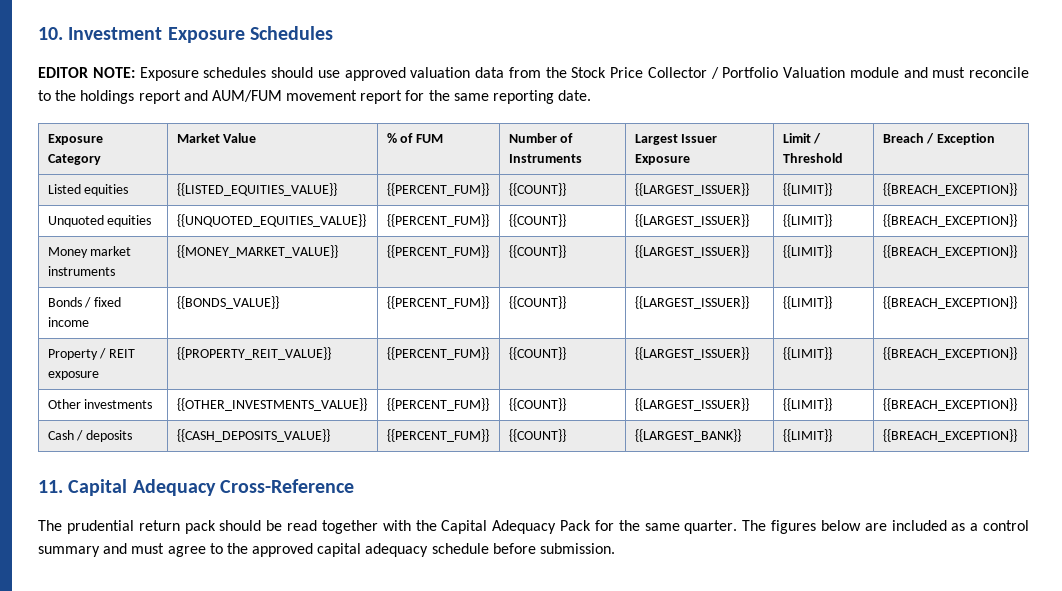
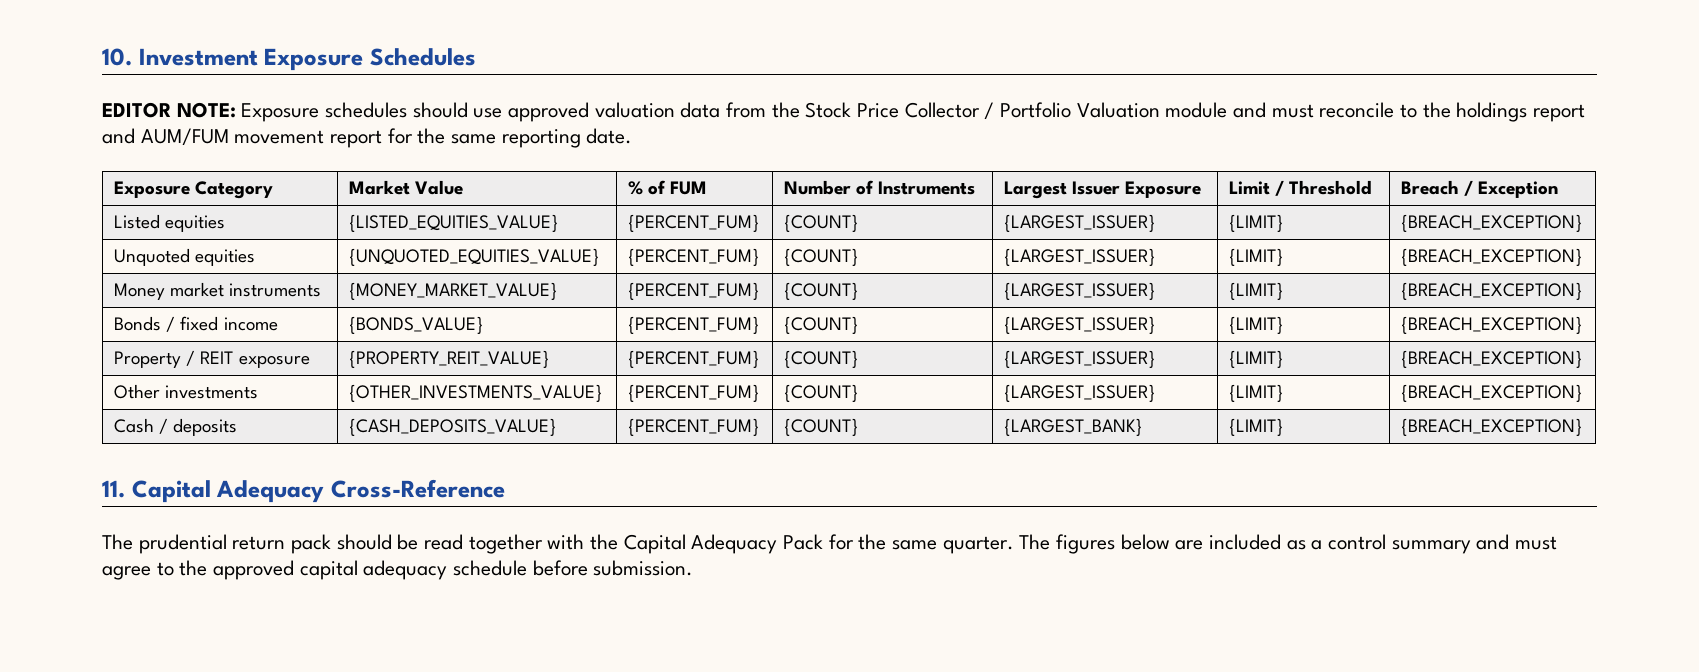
[176,183,337,196] [386,183,489,196] [508,183,566,196] [634,183,749,196] [782,183,832,196] [882,183,1017,196] [47,215,152,227] [176,214,366,227] [386,214,489,227] [508,214,566,227] [634,214,749,227] [782,214,832,227] [882,214,1017,227] [47,246,132,258] [47,266,115,276] [176,245,338,258] [386,245,489,258] [508,245,566,258] [634,245,749,258] [782,245,832,258] [882,245,1017,258] [47,297,122,308] [47,317,89,327] [176,296,279,309] [386,296,489,309] [508,296,566,309] [634,296,749,309] [782,296,832,309] [882,296,1017,309] [47,348,136,360] [47,371,99,380] [176,347,331,360] [386,347,489,360] [508,347,566,360] [634,347,749,360] [782,347,832,360] [882,347,1017,360] [47,399,153,409] [176,398,367,411] [386,398,489,411] [508,398,566,411] [634,398,749,411] [782,398,832,411] [882,398,1017,411] [47,430,133,442] [176,429,330,442] [386,429,489,442] [508,429,566,442] [634,429,741,442] [782,429,832,442] [882,429,1017,442] {{LISTED_EQUITIES_VALUE}} | {{PERCENT_FUM}} | {{COUNT}} | {{LARGEST_ISSUER}} | {{LIMIT}} | {{BREACH_EXCEPTION}} // Unquoted equities | {{UNQUOTED_EQUITIES_VALUE}} | {{PERCENT_FUM}} | {{COUNT}} | {{LARGEST_ISSUER}} | {{LIMIT}} | {{BREACH_EXCEPTION}} // Money market instruments | {{MONEY_MARKET_VALUE}} | {{PERCENT_FUM}} | {{COUNT}} | {{LARGEST_ISSUER}} | {{LIMIT}} | {{BREACH_EXCEPTION}} // Bonds / fixed income | {{BONDS_VALUE}} | {{PERCENT_FUM}} | {{COUNT}} | {{LARGEST_ISSUER}} | {{LIMIT}} | {{BREACH_EXCEPTION}} // Property / REIT exposure | {{PROPERTY_REIT_VALUE}} | {{PERCENT_FUM}} | {{COUNT}} | {{LARGEST_ISSUER}} | {{LIMIT}} | {{BREACH_EXCEPTION}} // Other investments | {{OTHER_INVESTMENTS_VALUE}} | {{PERCENT_FUM}} | {{COUNT}} | {{LARGEST_ISSUER}} | {{LIMIT}} | {{BREACH_EXCEPTION}} // Cash / deposits | {{CASH_DEPOSITS_VALUE}} | {{PERCENT_FUM}} | {{COUNT}} | {{LARGEST_BANK}} | {{LIMIT}} | {{BREACH_EXCEPTION}} -> [349,214,559,232] [628,214,760,232] [784,214,859,232] [1004,214,1156,232] [1229,214,1284,232] [1401,214,1583,232] [114,248,256,266] [349,248,600,266] [628,248,760,266] [784,248,859,266] [1004,248,1156,266] [1229,248,1284,266] [1401,248,1583,266] [114,282,322,300] [349,282,558,300] [628,282,760,300] [784,282,859,300] [1004,282,1156,300] [1229,282,1284,300] [1401,282,1583,300] [114,316,278,332] [349,316,484,334] [628,316,760,334] [784,316,859,334] [1004,316,1156,334] [1229,316,1284,334] [1401,316,1583,334] [114,350,310,368] [349,350,550,368] [628,350,760,368] [784,350,859,368] [1004,350,1156,368] [1229,350,1284,368] [1401,350,1583,368] [114,384,259,399] [349,384,603,402] [628,384,760,402] [784,384,859,402] [1004,384,1156,402] [1229,384,1284,402] [1401,384,1583,402] [114,418,238,436] [349,418,557,436] [628,418,760,436] [784,418,859,436] [1004,418,1143,436] [1229,418,1284,436] [1401,418,1583,436] {LISTED_EQUITIES_VALUE} | {PERCENT_FUM} | {COUNT} | {LARGEST_ISSUER} | {LIMIT} | {BREACH_EXCEPTION} // Unquoted equities | {UNQUOTED_EQUITIES_VALUE} | {PERCENT_FUM} | {COUNT} | {LARGEST_ISSUER} | {LIMIT} | {BREACH_EXCEPTION} // Money market instruments | {MONEY_MARKET_VALUE} | {PERCENT_FUM} | {COUNT} | {LARGEST_ISSUER} | {LIMIT} | {BREACH_EXCEPTION} // Bonds / fixed income | {BONDS_VALUE} | {PERCENT_FUM} | {COUNT} | {LARGEST_ISSUER} | {LIMIT} | {BREACH_EXCEPTION} // Property / REIT exposure | {PROPERTY_REIT_VALUE} | {PERCENT_FUM} | {COUNT} | {LARGEST_ISSUER} | {LIMIT} | {BREACH_EXCEPTION} // Other investments | {OTHER_INVESTMENTS_VALUE} | {PERCENT_FUM} | {COUNT} | {LARGEST_ISSUER} | {LIMIT} | {BREACH_EXCEPTION} // Cash / deposits | {CASH_DEPOSITS_VALUE} | {PERCENT_FUM} | {COUNT} | {LARGEST_BANK} | {LIMIT} | {BREACH_EXCEPTION}

